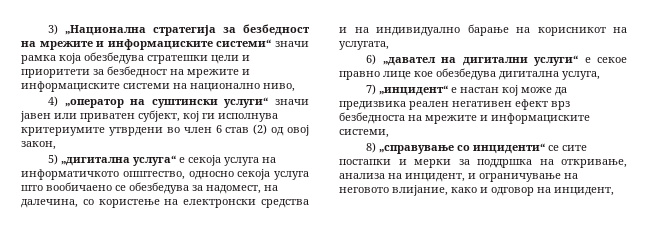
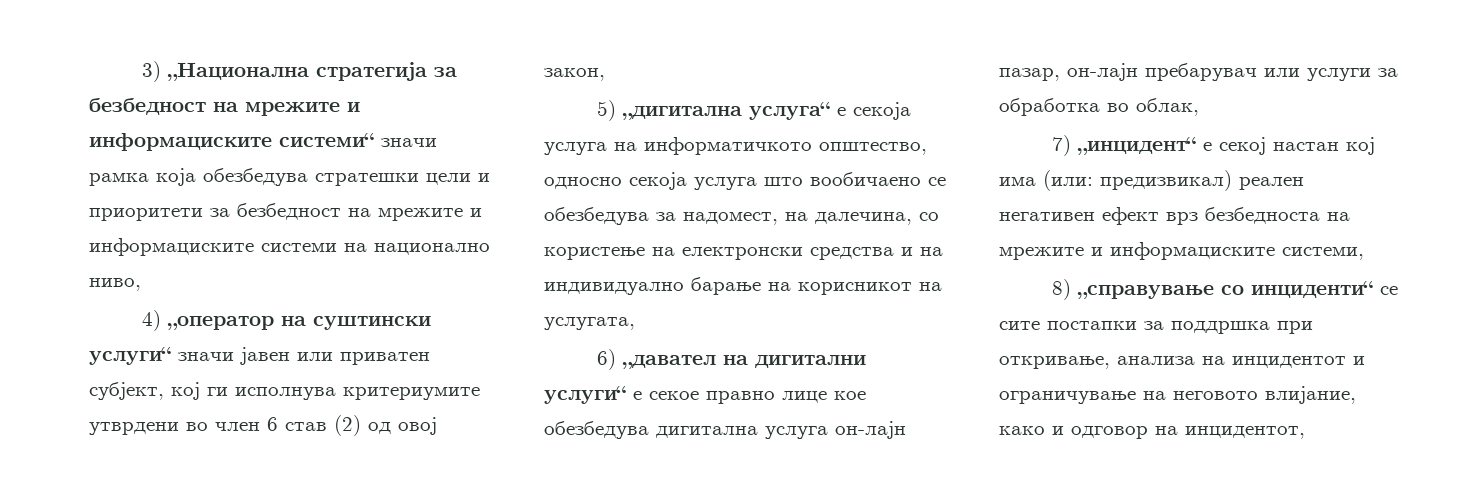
[562,71,600,80] услуга, -> [765,421,906,439] [999,63,1398,81] [999,98,1199,116] услуга он-лајн пазар, он-лајн пребарувач или услуги за обработка во облак,
(458, 90) none -> [1218,137,1266,155] секој
[521,87,568,96] [339,101,406,110] може да предизвика -> [999,170,1232,191] има (или: предизвикал)
[398,159,451,168] и мерки -> (1137, 325) none
[539,159,554,165] на -> [1277,321,1313,334] при
[405,173,465,182] инцидент, -> [1232,356,1346,368] инцидентот
[554,187,614,196] инцидент, -> [1185,426,1305,439] инцидентот,

